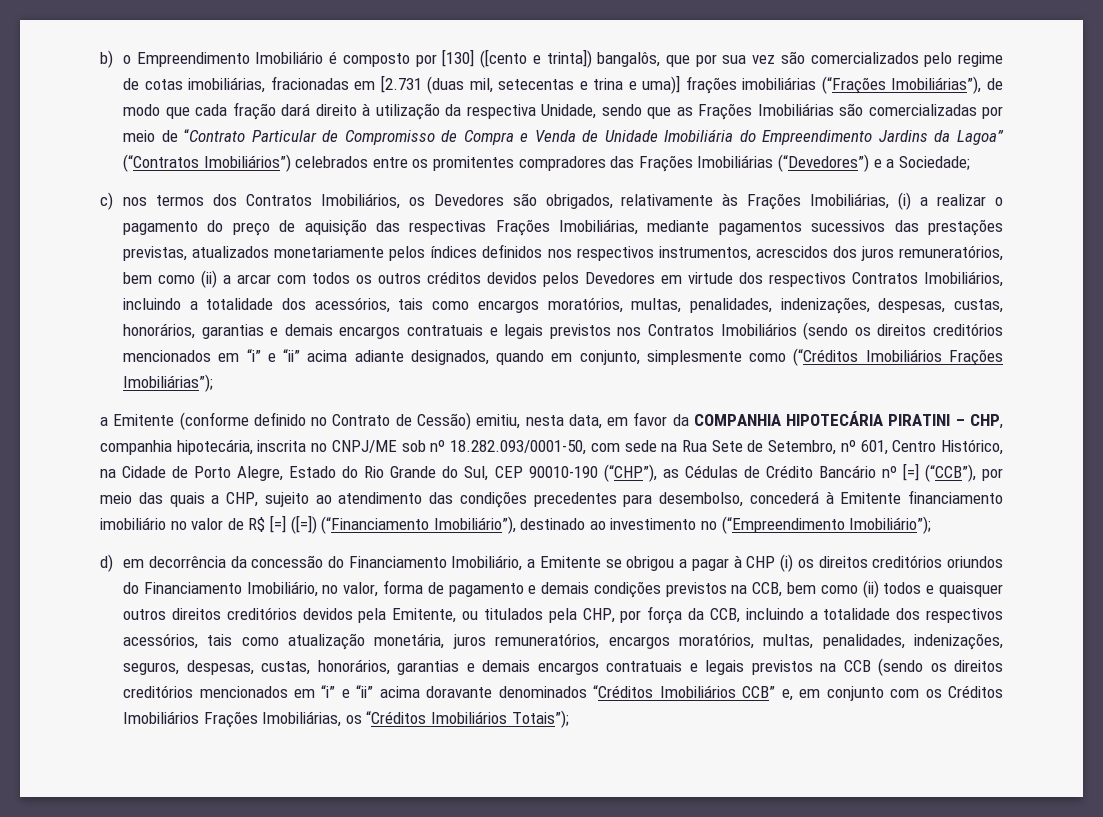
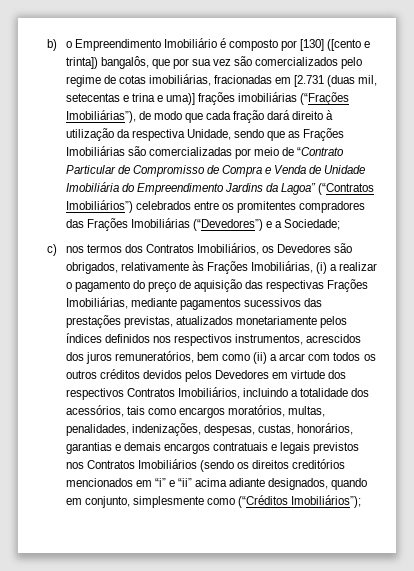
[865,349,1004,366] [123,374,214,392] [100,411,1004,430] [100,439,1003,455] [100,463,1003,482] [100,490,1003,508] [100,515,932,534] [100,554,1004,572] [123,580,1004,598] [123,606,1004,624] [123,633,1004,650] [123,658,1003,676] [123,685,1003,701] [123,710,569,728] Imobiliários Frações Imobiliárias”); // a Emitente (conforme definido no Contrato de Cessão) emitiu, nesta data, em favor da COMPANHIA HIPOTECÁRIA PIRATINI – CHP, companhia hipotecária, inscrita no CNPJ/ME sob nº 18.282.093/0001-50, com sede na Rua Sete de Setembro, nº 601, Centro Histórico, na Cidade de Porto Alegre, Estado do Rio Grande do Sul, CEP 90010-190 (“CHP”), as Cédulas de Crédito Bancário nº [=] (“CCB”), por meio das quais a CHP, sujeito ao atendimento das condições precedentes para desembolso, concederá à Emitente financiamento imobiliário no valor de R$ [=] ([=]) (“Financiamento Imobiliário”), destinado ao investimento no (“Empreendimento Imobiliário”); // d) em decorrência da concessão do Financiamento Imobiliário, a Emitente se obrigou a pagar à CHP (i) os direitos creditórios oriundos do Financiamento Imobiliário, no valor, forma de pagamento e demais condições previstos na CCB, bem como (ii) todos e quaisquer outros direitos creditórios devidos pela Emitente, ou titulados pela CHP, por força da CCB, incluindo a totalidade dos respectivos acessórios, tais como atualização monetária, juros remuneratórios, encargos moratórios, multas, penalidades, indenizações, seguros, despesas, custas, honorários, garantias e demais encargos contratuais e legais previstos na CCB (sendo os direitos creditórios mencionados em “i” e “ii” acima doravante denominados “Créditos Imobiliários CCB” e, em conjunto com os Créditos Imobiliários Frações Imobiliárias, os “Créditos Imobiliários Totais”); -> [291,495,362,508] Imobiliários”);

